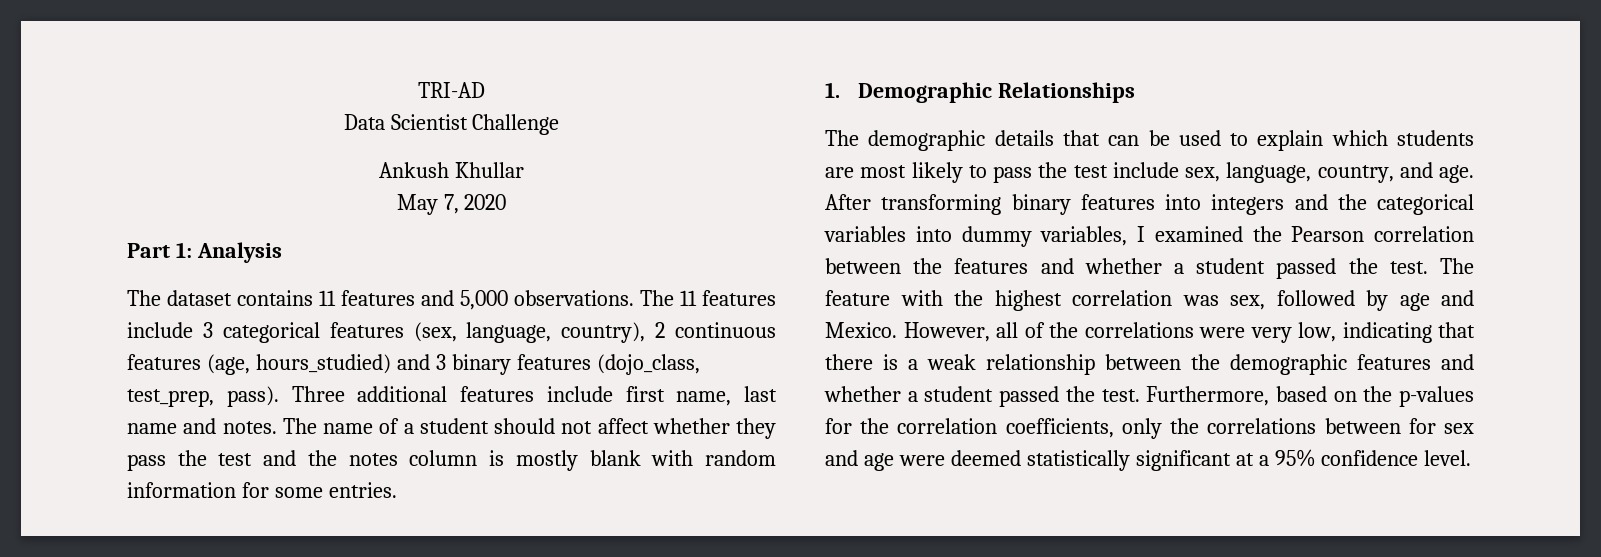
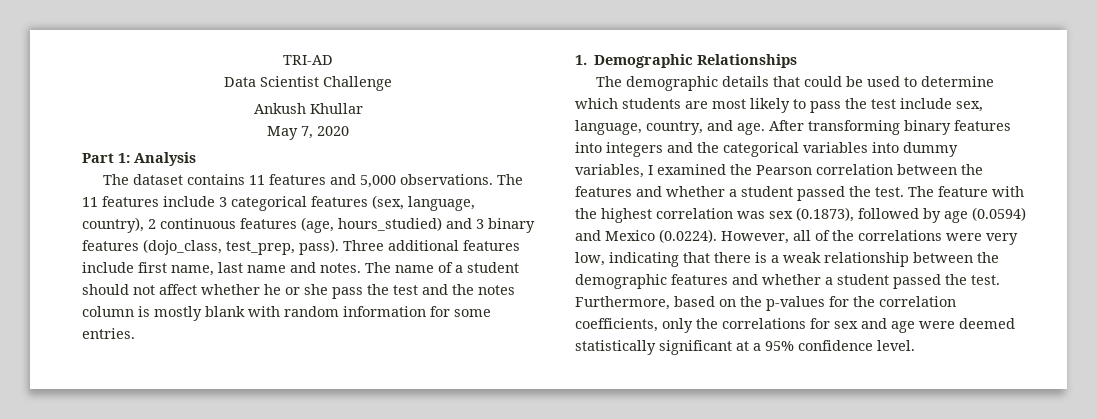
[736,418,776,439] they -> [264,284,328,295] he or she
[1108,135,1140,146] can -> [804,76,843,87] could
[1257,130,1324,151] explain -> [921,76,995,87] determine
[1230,295,1265,310] sex, -> [769,207,854,222] sex (0.1873),
[1441,290,1474,306] [825,322,897,338] and Mexico. -> [972,207,1026,221] [575,229,717,243] (0.0594) and Mexico (0.0224).
[1324,418,1401,434] between -> (806, 323) none

